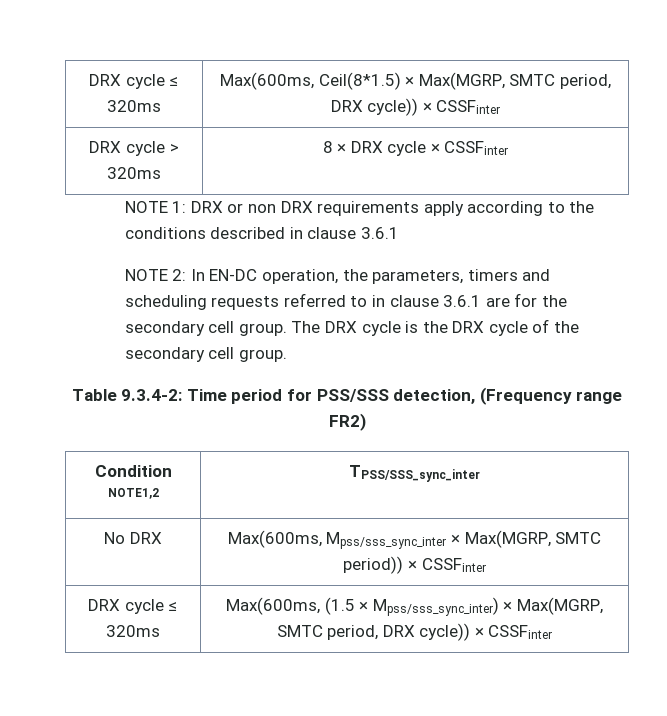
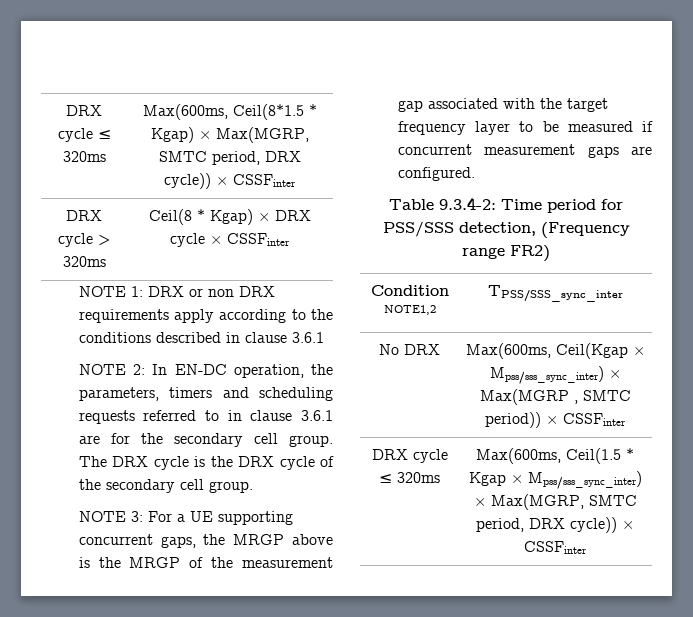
[89,74,179,89] [107,100,161,112] [220,72,401,90] DRX cycle ≤ 320ms | Max(600ms, Ceil(8*1.5) -> [66,105,102,116] [57,128,111,142] [62,151,106,162] [142,104,317,120] [150,127,194,143] DRX cycle ≤ 320ms | Max(600ms, Ceil(8*1.5 * Kgap)
[322,141,333,153] 8 -> [148,209,253,225] Ceil(8 * Kgap)
(287, 355) none -> [78,511,293,525] [78,534,333,548] [78,557,333,568] [397,98,608,112] [397,121,653,135] [397,144,652,158] [397,167,475,181] // NOTE 3: For a UE supporting concurrent gaps, the MRGP above is the MRGP of the measurement gap associated with the target frequency layer to be measured if concurrent measurement gaps are configured.
[326,530,551,549] Mpss/sss_sync_inter × Max(MGRP, -> [555,343,645,359] [489,366,621,384] [479,389,578,405] Ceil(Kgap × Mpss/sss_sync_inter) × Max(MGRP ,
[324,597,355,615] (1.5 -> [566,448,634,464] [468,472,506,486] Ceil(1.5 * Kgap

